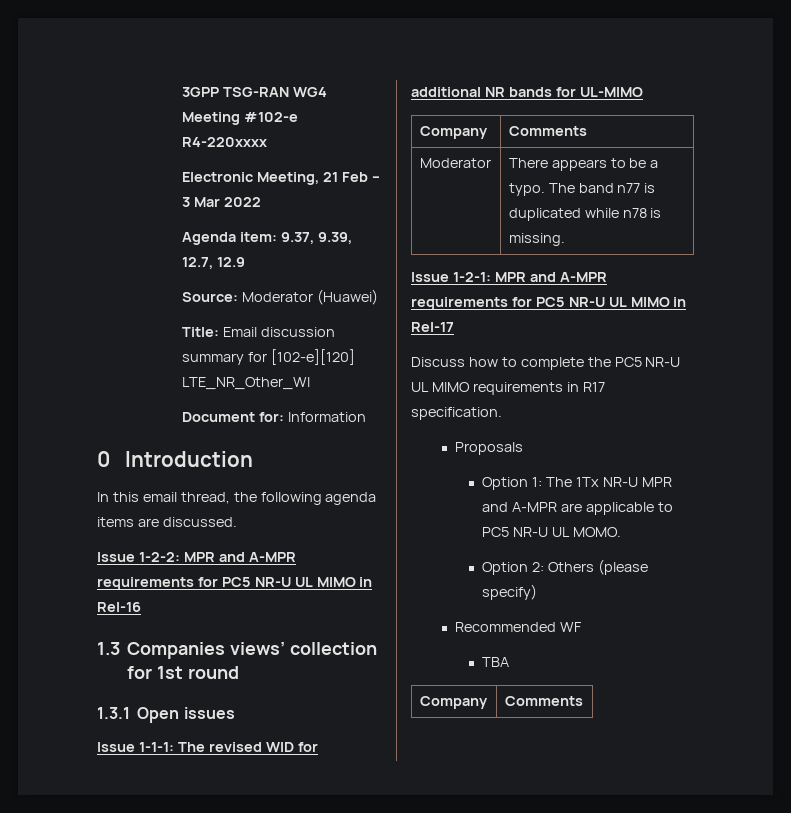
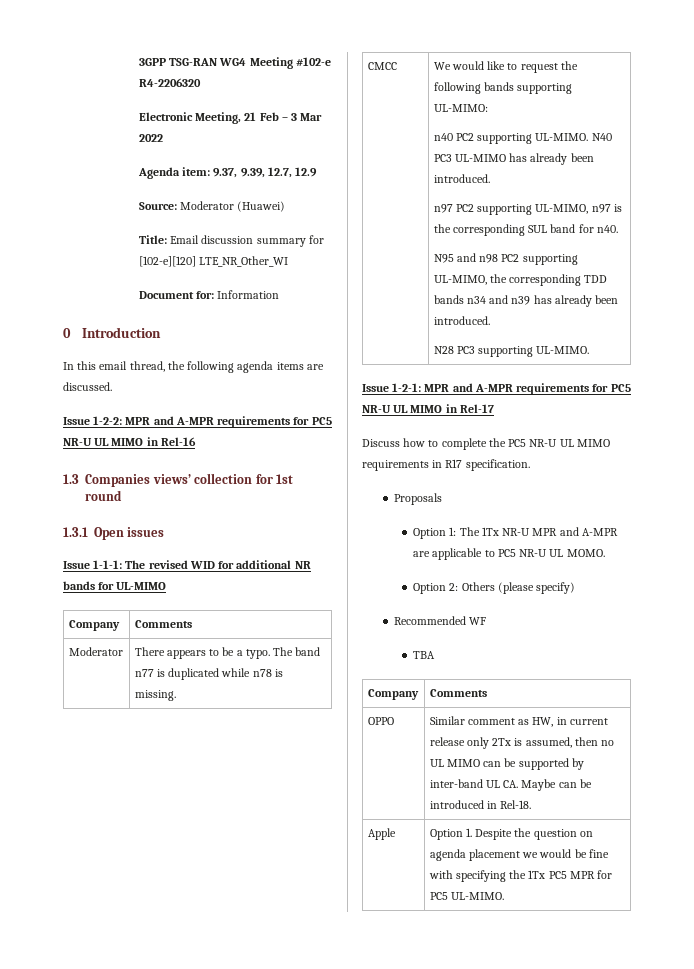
[181,137,267,147] R4-220xxxx -> [138,78,201,87] R4-2206320
(565, 239) none -> [367,62,397,70] [433,61,578,73] [433,82,573,94] [433,104,488,112] [433,133,612,144] [433,153,594,165] [433,174,490,183] [433,204,622,215] [433,224,618,236] [433,253,578,265] [433,274,608,286] [433,295,619,307] [433,316,490,325] [433,346,590,357] // CMCC | We would like to request the following bands supporting UL-MIMO: // n40 PC2 supporting UL-MIMO. N40 PC3 UL-MIMO has already been introduced. // n97 PC2 supporting UL-MIMO, n97 is the corresponding SUL band for n40. // N95 and n98 PC2 supporting UL-MIMO, the corresponding TDD bands n34 and n39 has already been introduced. // N28 PC3 supporting UL-MIMO.
(583, 701) none -> [367,717,394,725] [429,716,608,727] [429,737,615,749] [429,758,584,770] [429,779,592,791] [429,800,532,809] [367,828,396,840] [429,828,593,840] [429,849,609,861] [428,870,613,882] [429,892,504,900] // OPPO | Similar comment as HW, in current release only 2Tx is assumed, then no UL MIMO can be supported by inter-band UL CA. Maybe can be introduced in Rel-18. // Apple | Option 1. Despite the question on agenda placement we would be fine with specifying the 1Tx PC5 MPR for PC5 UL-MIMO.

